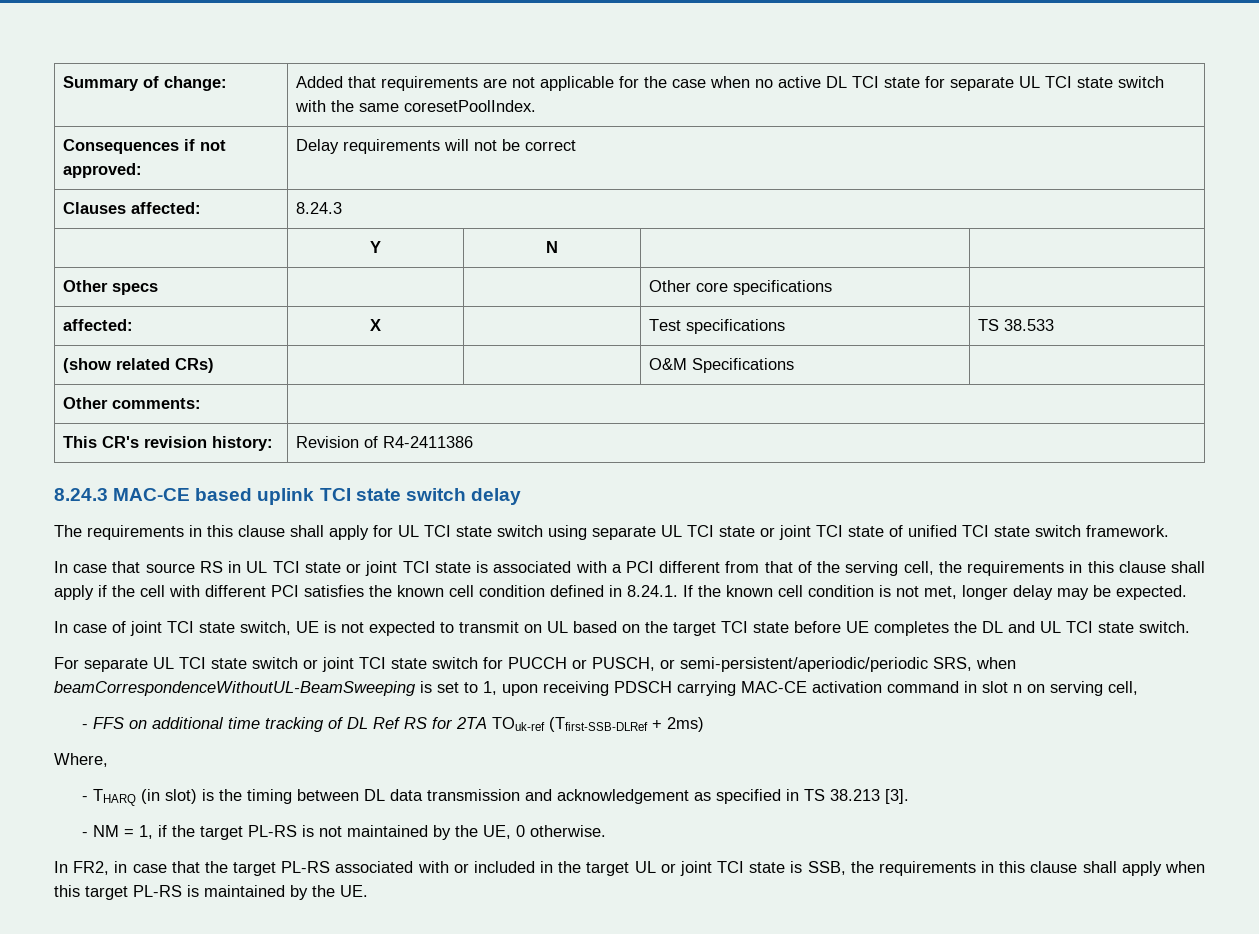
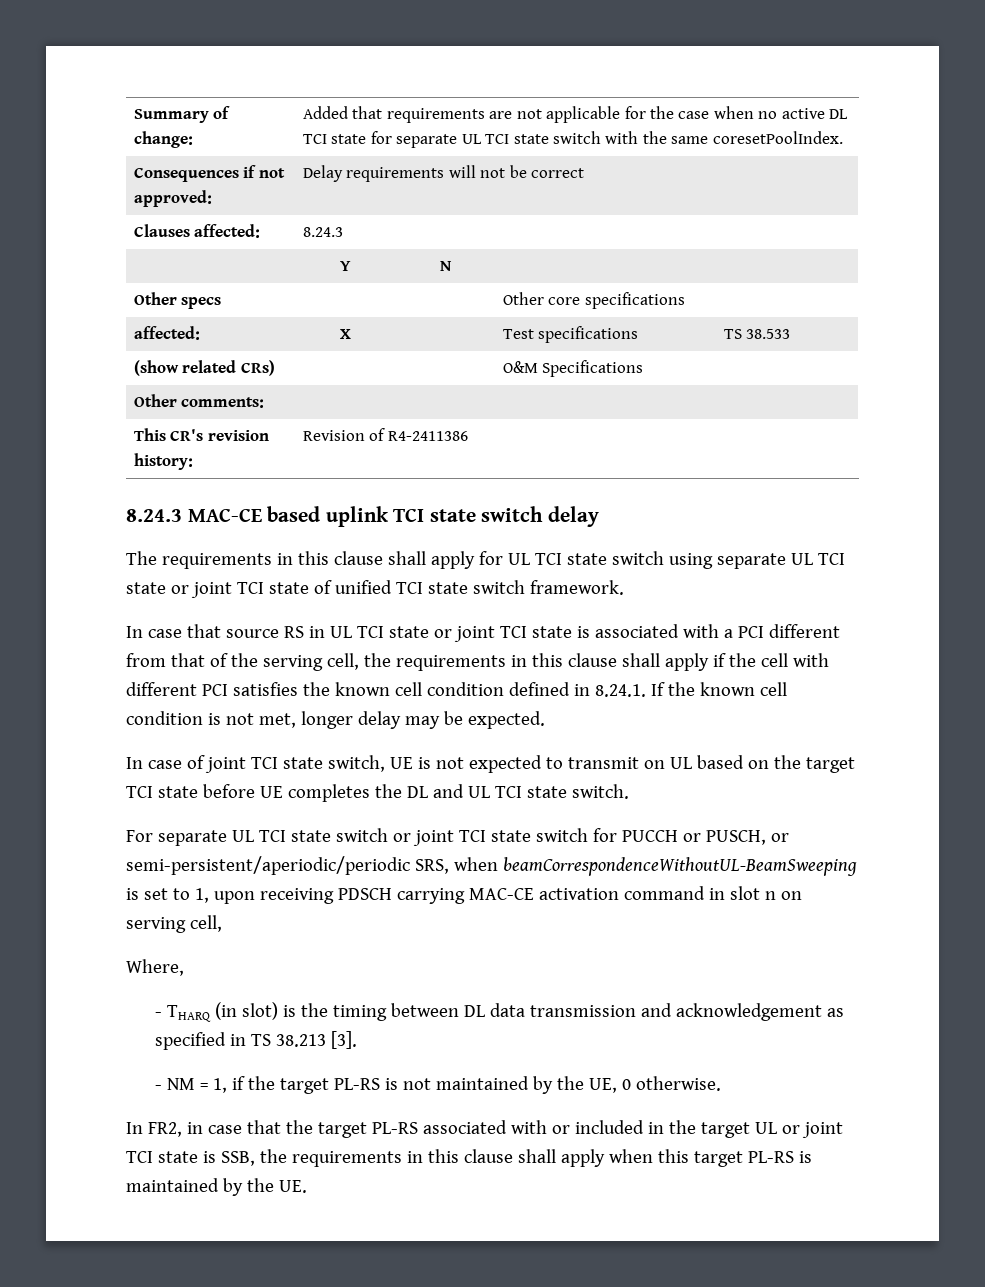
[82,717,705,732] // - FFS on additional time tracking of DL Ref RS for 2TA TOuk-ref (Tfirst-SSB-DLRef + 2ms) -> (222, 923) none

